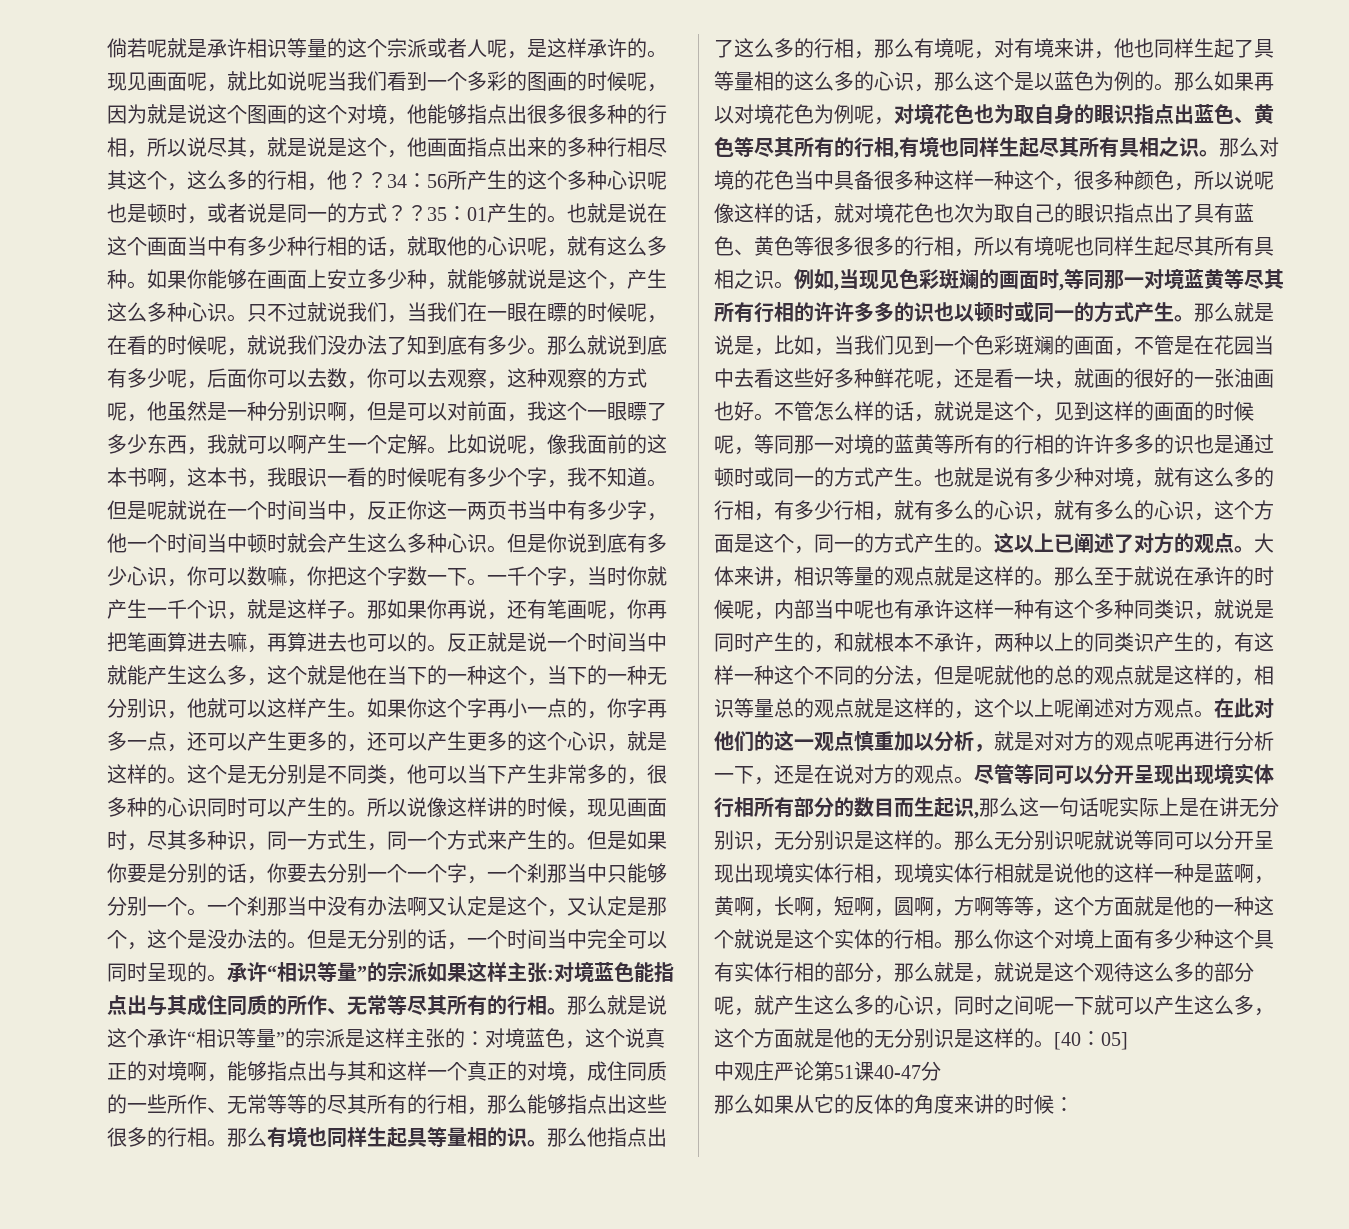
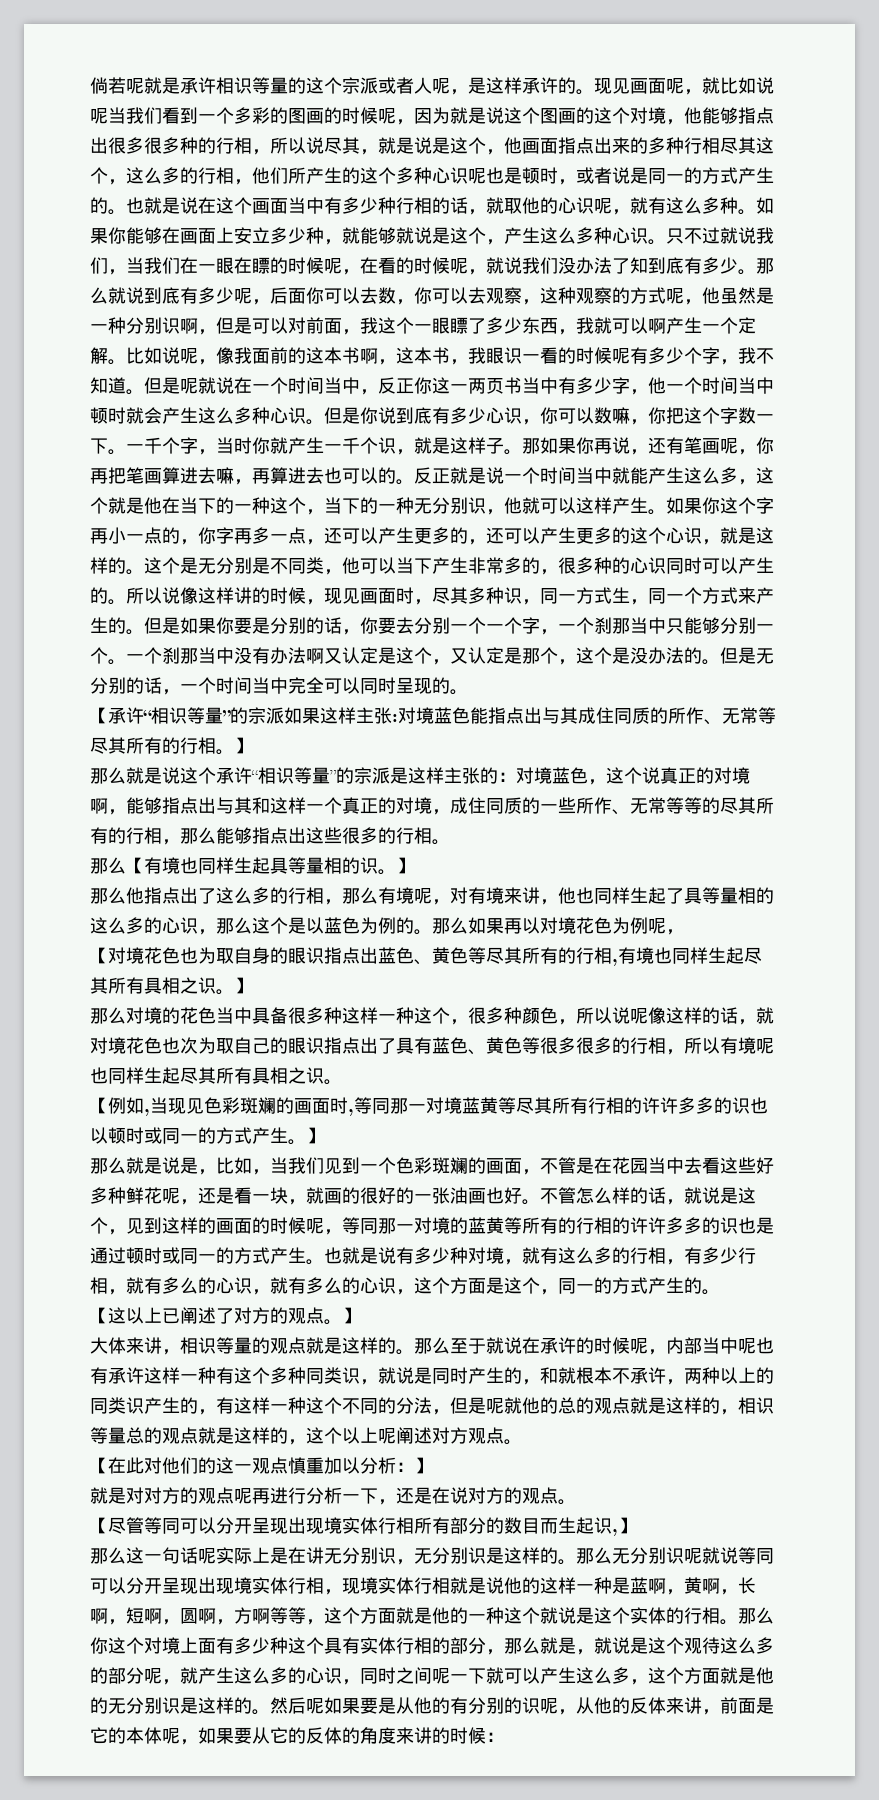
[347,172,447,188] ？？34：56 -> [270,167,288,184] 们
[387,205,487,221] ？？35：01 -> (738, 175) none
(227, 978) none -> [90,707,108,724] // 【
(567, 1011) none -> [234,737,252,754] 】 //
[227,1127,267,1147] 那么 -> [90,857,144,874] // 那么【
(547, 1143) none -> [396,857,414,874] 】 //
(894, 121) none -> [90,947,108,964] // 【
(1219, 153) none -> [234,977,252,994] 】 //
(794, 285) none -> [90,1097,108,1114] // 【
(1194, 318) none -> [306,1127,324,1144] 】 //
(994, 549) none -> [90,1307,108,1324] // 【
(1254, 549) none -> [342,1307,360,1324] 】 //
(1214, 714) none -> [90,1457,108,1474] // 【
[974,744,994,752] ， -> [396,1457,432,1474] ：】 //
(974, 780) none -> [90,1517,108,1534] // 【
(979, 815) none -> [618,1517,636,1534] 】 //
[1054,1031,1128,1050] [714,1061,941,1081] [714,1094,794,1114] [40：05] // 中观庄严论第51课40-47分 // 那么如果 -> [270,1697,774,1715] [90,1727,252,1745] 然后呢如果要是从他的有分别的识呢，从他的反体来讲，前面是它的本体呢，如果要

